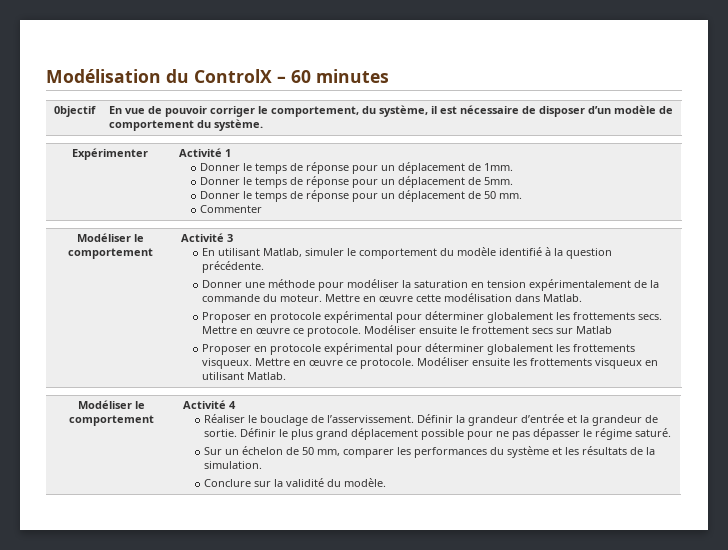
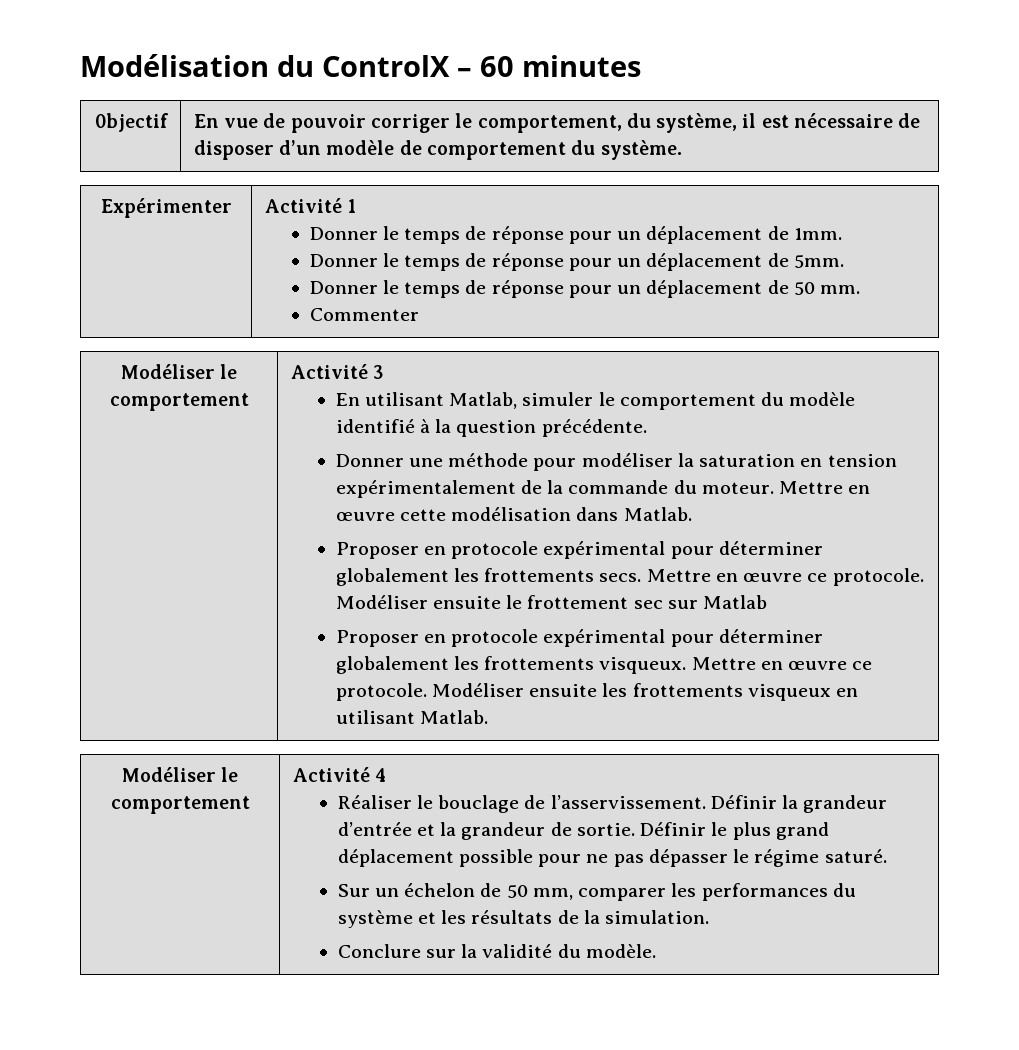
[532,328,554,334] secs -> [633,600,663,609] sec

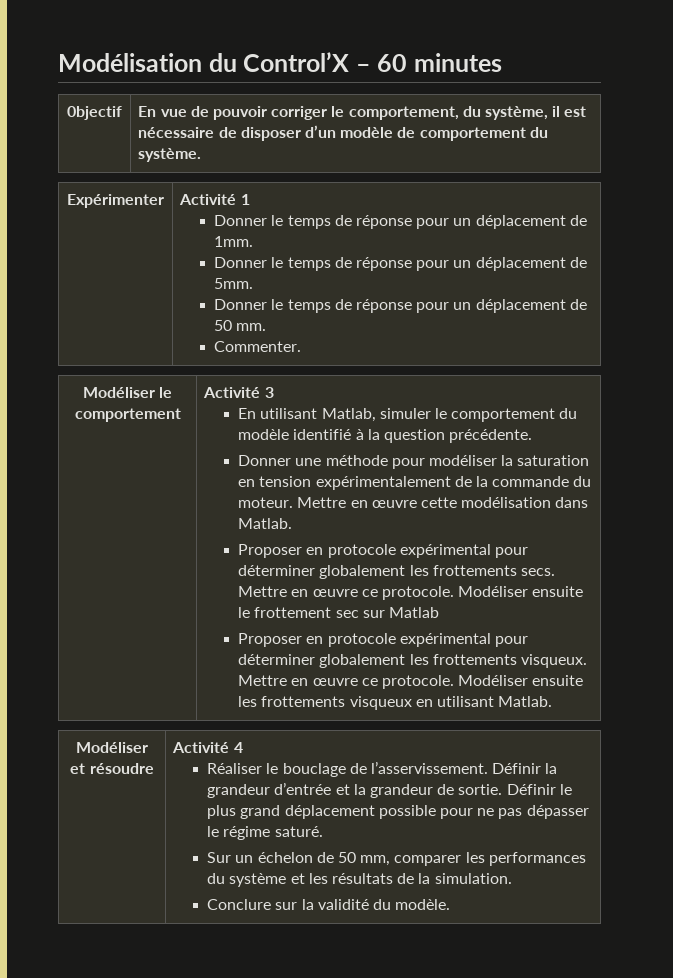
[322,55,450,77] ControlX -> [243,52,350,72] Control’X
[309,308,419,321] Commenter -> [214,341,302,352] Commenter.
[221,767,239,782] [110,796,250,814] le comportement -> [70,763,154,774] et résoudre

